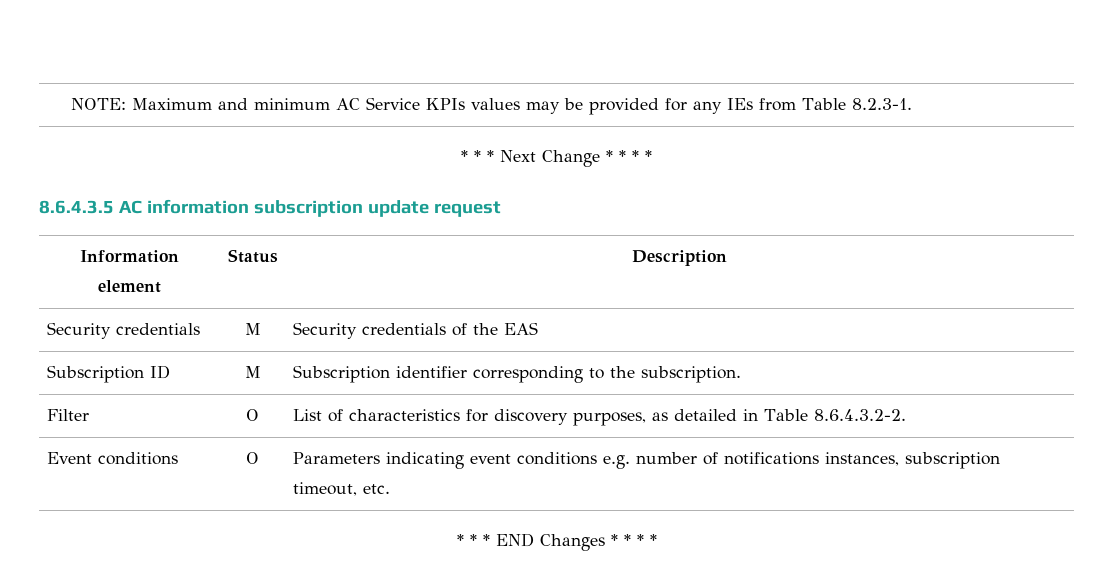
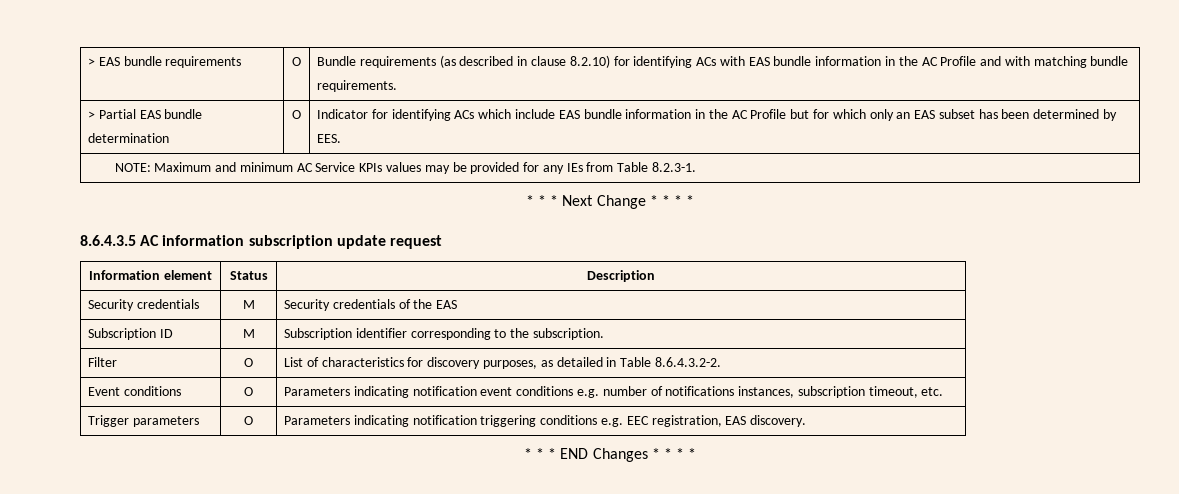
(71, 104) none -> [88,56,242,68] [292,57,301,66] [317,55,1129,68] [317,80,398,92] [88,109,203,119] [88,133,170,143] [292,110,301,119] [317,109,1117,121] [317,134,342,143] > EAS bundle requirements | O | Bundle requirements (as described in clause 8.2.10) for identifying ACs with EAS bundle information in the AC Profile and with matching bundle requirements. // > Partial EAS bundle determination | O | Indicator for identifying ACs which include EAS bundle information in the AC Profile but for which only an EAS subset has been determined by EES. //
(464, 460) none -> [412,386,477,396] notification
(390, 489) none -> [88,415,199,427] [244,416,253,425] [284,415,807,427] // Trigger parameters | O | Parameters indicating notification triggering conditions e.g. EEC registration, EAS discovery.

